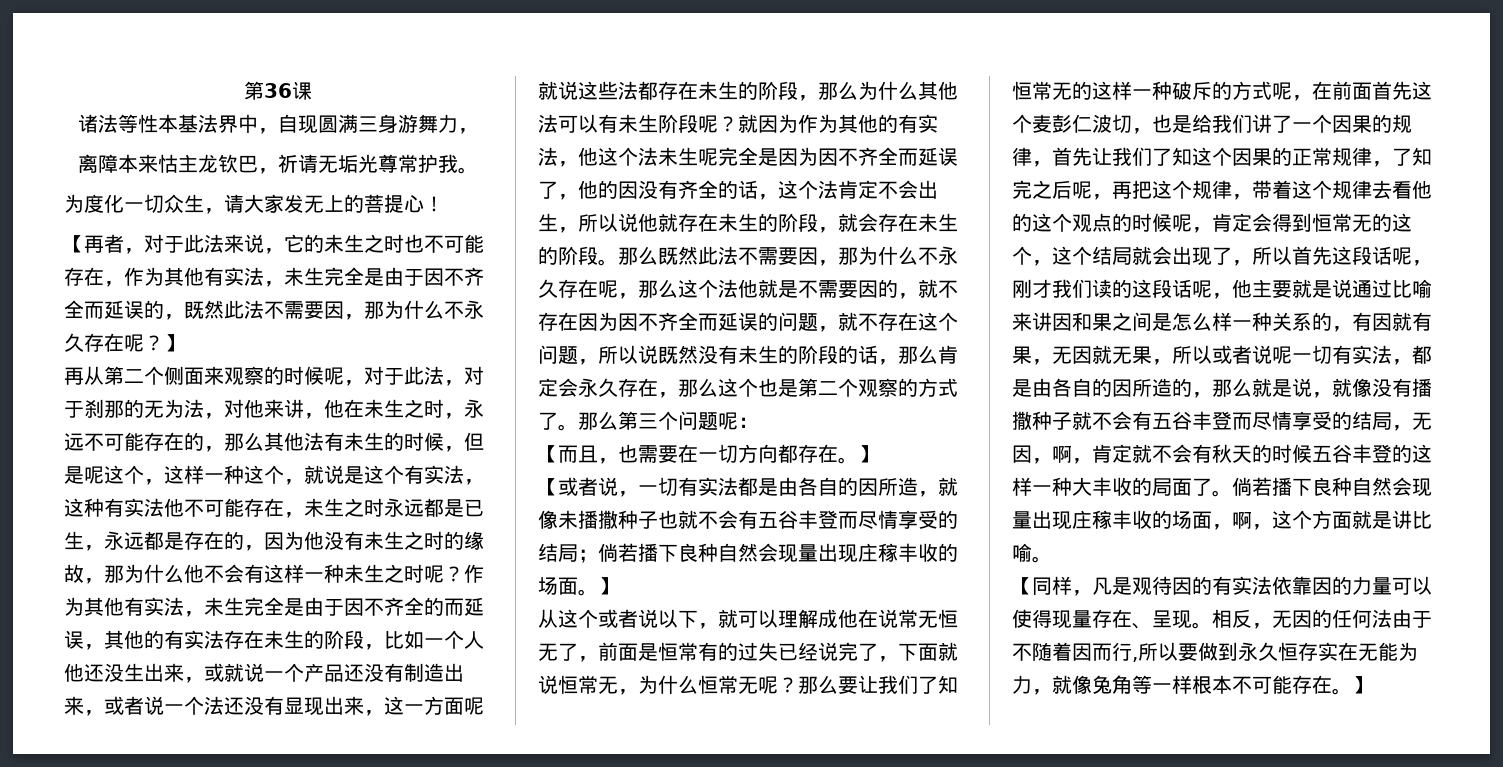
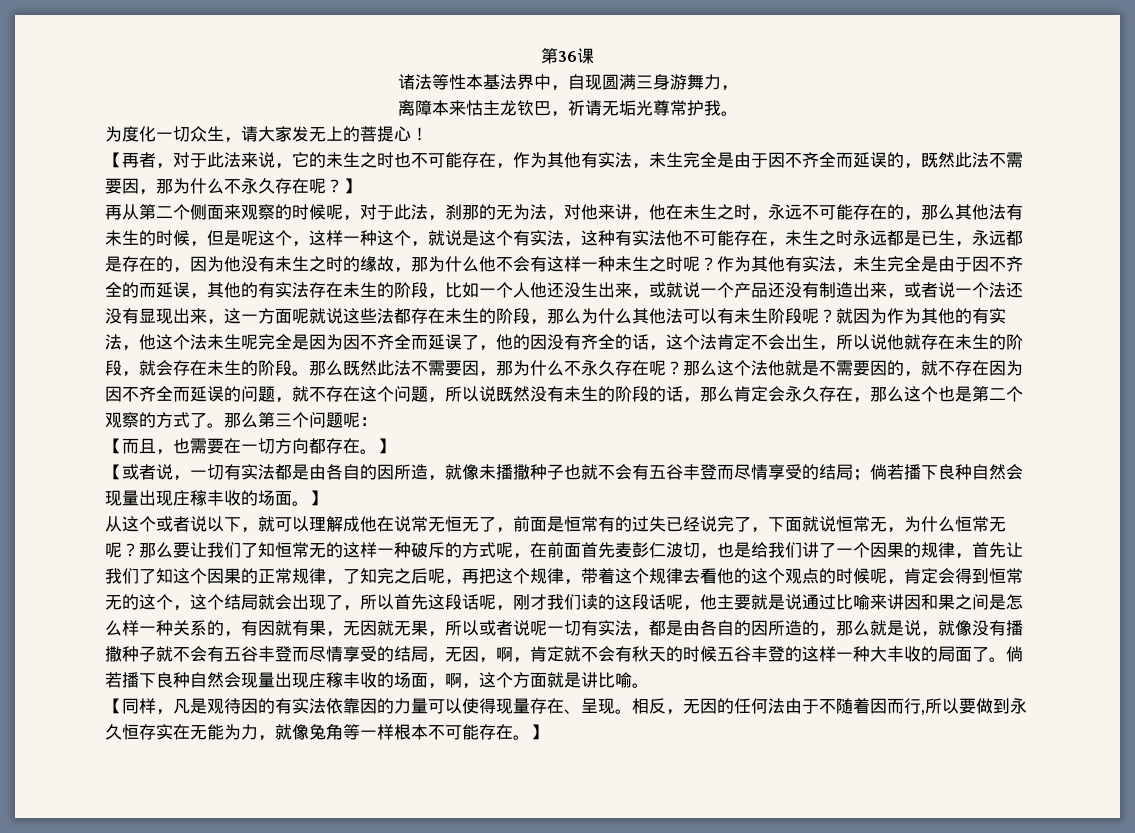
[464,366,484,385] [64,401,84,418] 对于 -> (445, 218) none
[618,293,638,299] ， -> [666,361,683,375] ？
[1412,81,1432,100] [1012,114,1032,133] 这个 -> (615, 550) none

